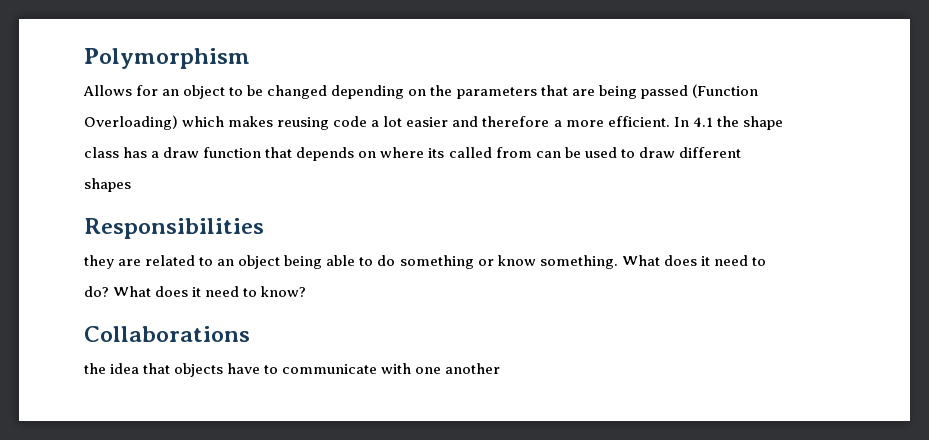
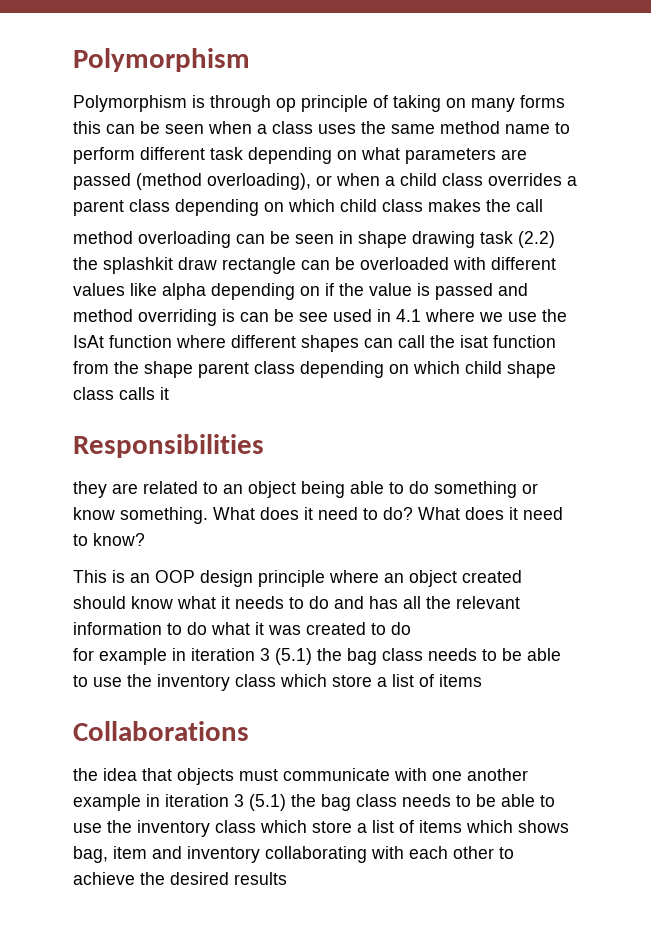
[83,84,758,99] [84,115,783,130] [84,147,741,161] [84,178,131,192] Allows for an object to be changed depending on the parameters that are being passed (Function // Overloading) which makes reusing code a lot easier and therefore a more efficient. In 4.1 the shape // class has a draw function that depends on where its called from can be used to draw different // shapes -> [73,95,565,112] [73,121,570,134] [73,147,527,164] [73,173,577,190] [73,199,543,216] [73,231,555,248] [73,257,556,274] [73,283,528,300] [73,309,567,326] [73,335,556,352] [73,361,556,378] [73,387,169,400] Polymorphism is through op principle of taking on many forms this can be seen when a class uses the same method name to perform different task depending on what parameters are passed (method overloading), or when a child class overrides a parent class depending on which child class makes the call // method overloading can be seen in shape drawing task (2.2) the splashkit draw rectangle can be overloaded with different values like alpha depending on if the value is passed and method overriding is can be see used in 4.1 where we use the IsAt function where different shapes can call the isat function from the shape parent class depending on which child shape class calls it
(766, 261) // -> (378, 514) none
(307, 291) none -> [73,570,522,587] [73,596,520,609] [73,622,411,635] [73,648,561,665] [73,674,482,691] // This is an OOP design principle where an object created should know what it needs to do and has all the relevant information to do what it was created to do // for example in iteration 3 (5.1) the bag class needs to be able to use the inventory class which store a list of items
[227,363,279,374] have to -> [239,769,278,781] must
(501, 368) none -> [73,794,555,811] [73,820,569,837] [73,846,514,863] [73,872,287,885] example in iteration 3 (5.1) the bag class needs to be able to use the inventory class which store a list of items which shows bag, item and inventory collaborating with each other to achieve the desired results

